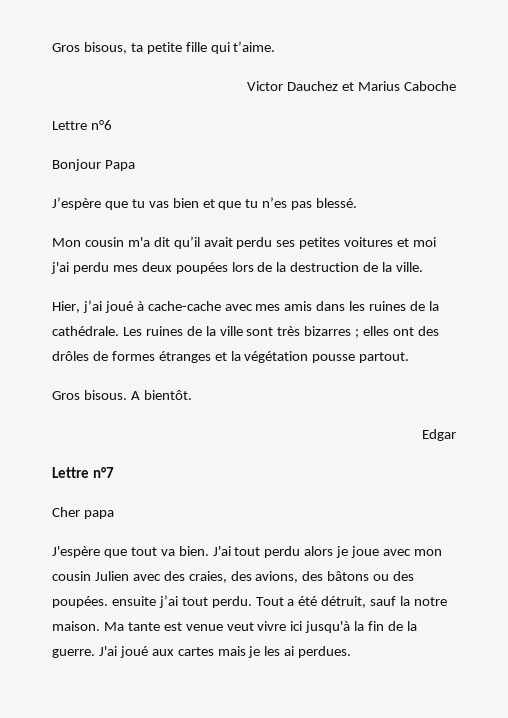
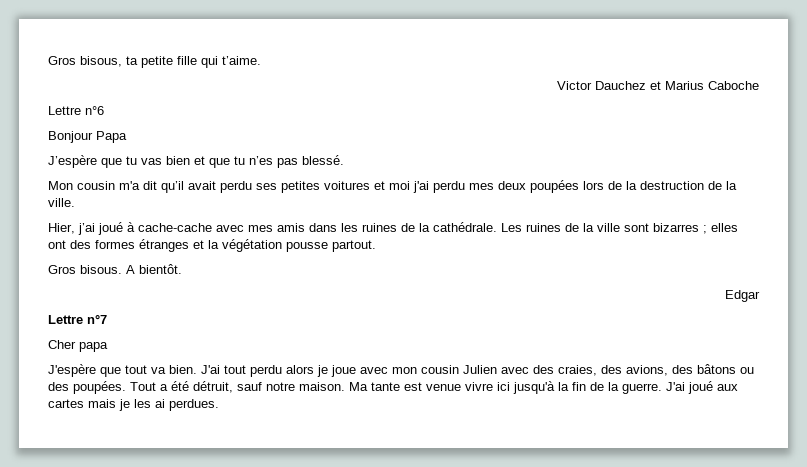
[277,326,301,336] très -> (649, 227) none
[52,351,108,361] drôles de -> (91, 244) none
[111,595,252,608] ensuite j’ai tout perdu. -> (126, 387) none
[400,596,411,606] la -> (262, 386) none
[226,622,254,631] veut -> (461, 387) none

